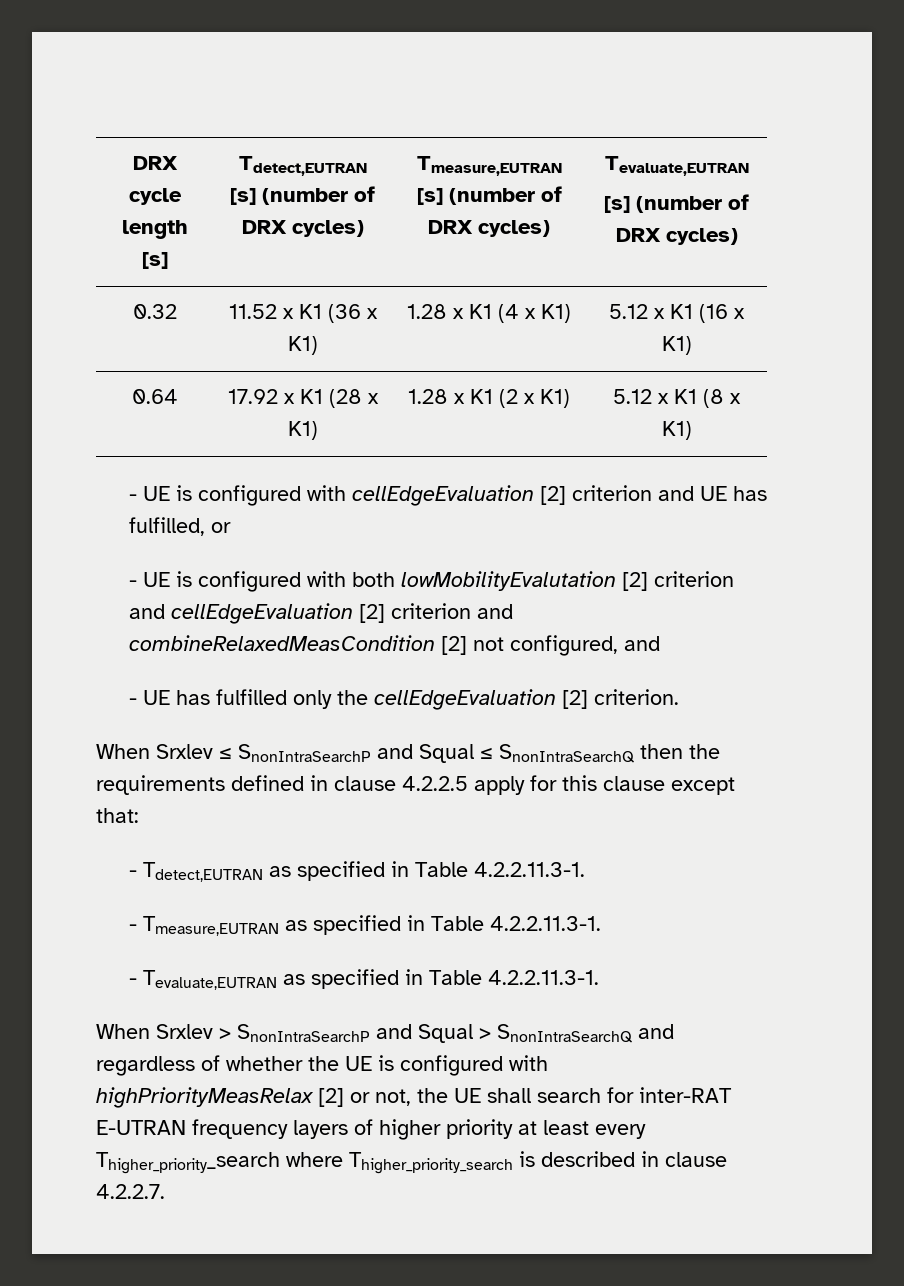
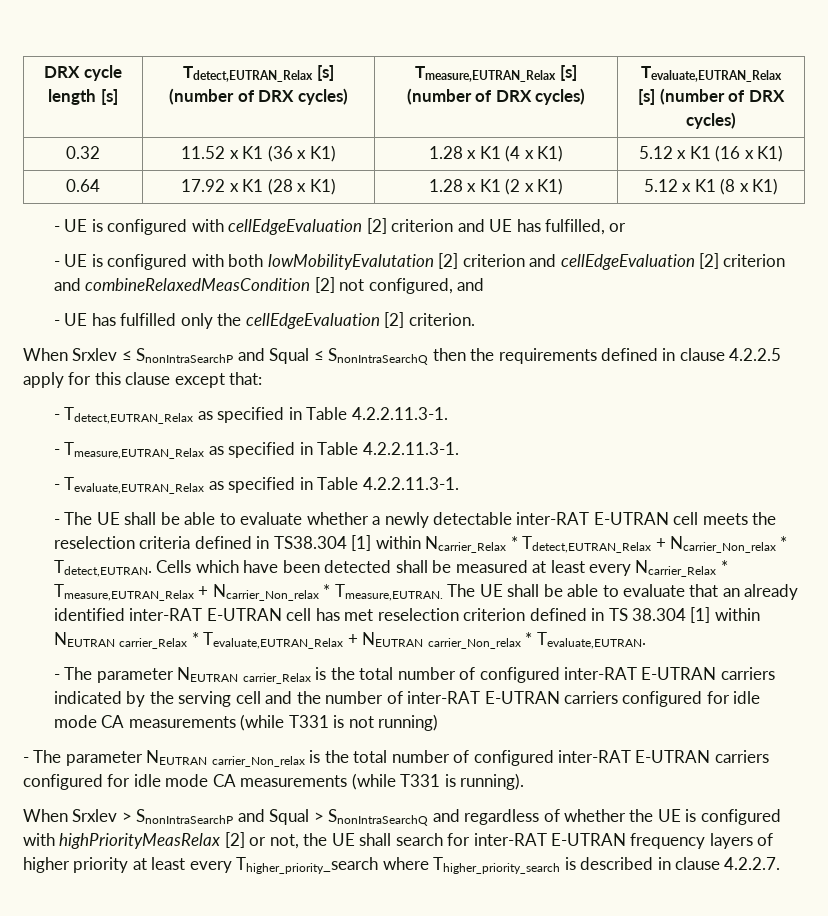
[238,156,367,176] [230,186,375,205] [241,220,364,237] [416,156,562,176] [416,186,562,205] [428,220,550,237] [604,156,749,176] Tdetect,EUTRAN [s] (number of DRX cycles) | Tmeasure,EUTRAN [s] (number of DRX cycles) | Tevaluate,EUTRAN -> [183,65,334,82] [169,88,348,105] [415,65,577,82] [406,88,586,105] [641,66,782,82] Tdetect,EUTRAN_Relax [s] (number of DRX cycles) | Tmeasure,EUTRAN_Relax [s] (number of DRX cycles) | Tevaluate,EUTRAN_Relax
[142,861,585,882] [128,915,601,936] [128,969,599,990] Tdetect,EUTRAN as specified in Table 4.2.2.11.3-1. // - Tmeasure,EUTRAN as specified in Table 4.2.2.11.3-1. // - Tevaluate,EUTRAN as specified in Table 4.2.2.11.3-1. -> [64,407,448,424] [54,442,459,459] [54,477,459,494] [54,512,777,528] [54,535,788,553] [54,560,728,577] [54,584,799,601] [54,607,760,623] [54,632,646,649] [54,667,775,684] [54,691,761,707] [54,714,439,731] [23,750,769,767] [23,773,525,790] Tdetect,EUTRAN_Relax as specified in Table 4.2.2.11.3-1. // - Tmeasure,EUTRAN_Relax as specified in Table 4.2.2.11.3-1. // - Tevaluate,EUTRAN_Relax as specified in Table 4.2.2.11.3-1. // - The UE shall be able to evaluate whether a newly detectable inter-RAT E-UTRAN cell meets the reselection criteria defined in TS38.304 [1] within Ncarrier_Relax * Tdetect,EUTRAN_Relax + Ncarrier_Non_relax * Tdetect,EUTRAN. Cells which have been detected shall be measured at least every Ncarrier_Relax * Tmeasure,EUTRAN_Relax + Ncarrier_Non_relax * Tmeasure,EUTRAN. The UE shall be able to evaluate that an already identified inter-RAT E-UTRAN cell has met reselection criterion defined in TS 38.304 [1] within NEUTRAN carrier_Relax * Tevaluate,EUTRAN_Relax + NEUTRAN carrier_Non_relax * Tevaluate,EUTRAN. // - The parameter NEUTRAN carrier_Relax is the total number of configured inter-RAT E-UTRAN carriers indicated by the serving cell and the number of inter-RAT E-UTRAN carriers configured for idle mode CA measurements (while T331 is not running) // - The parameter NEUTRAN carrier_Non_relax is the total number of configured inter-RAT E-UTRAN carriers configured for idle mode CA measurements (while T331 is running).

